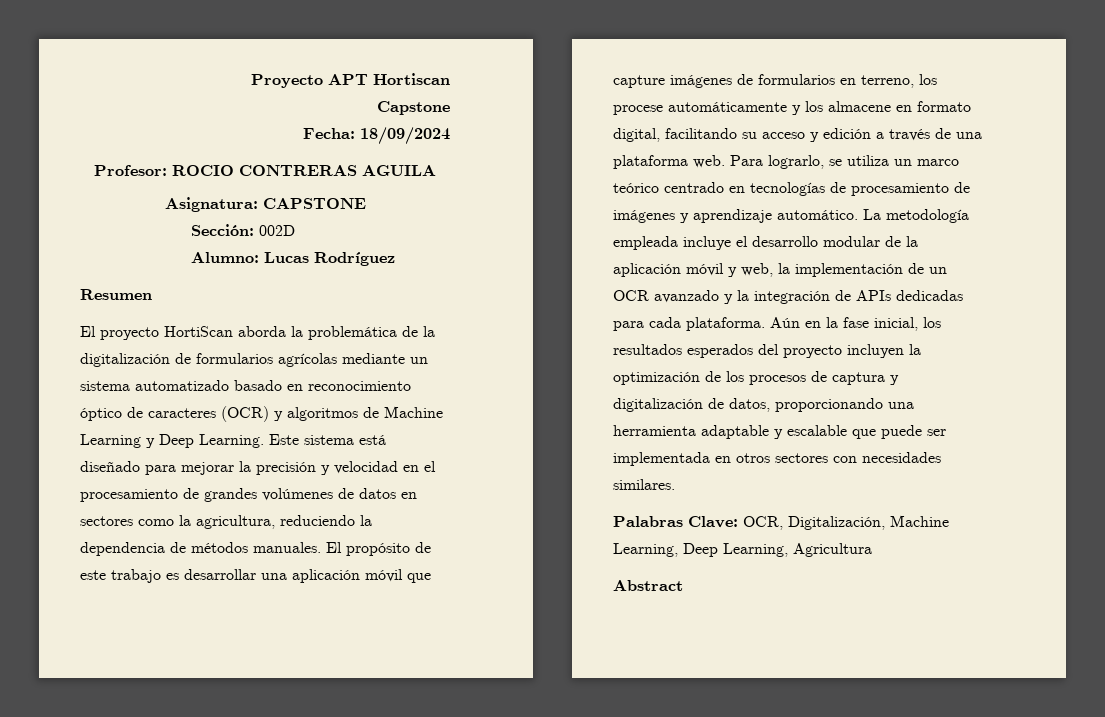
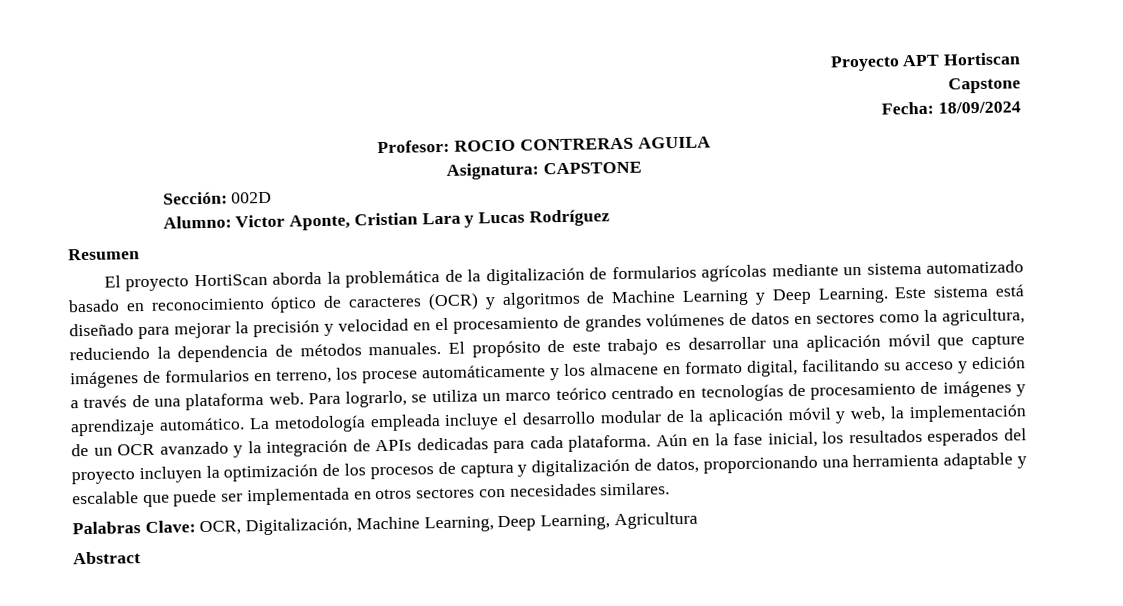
(259, 257) none -> [235,212,475,231] Victor Aponte, Cristian Lara y

